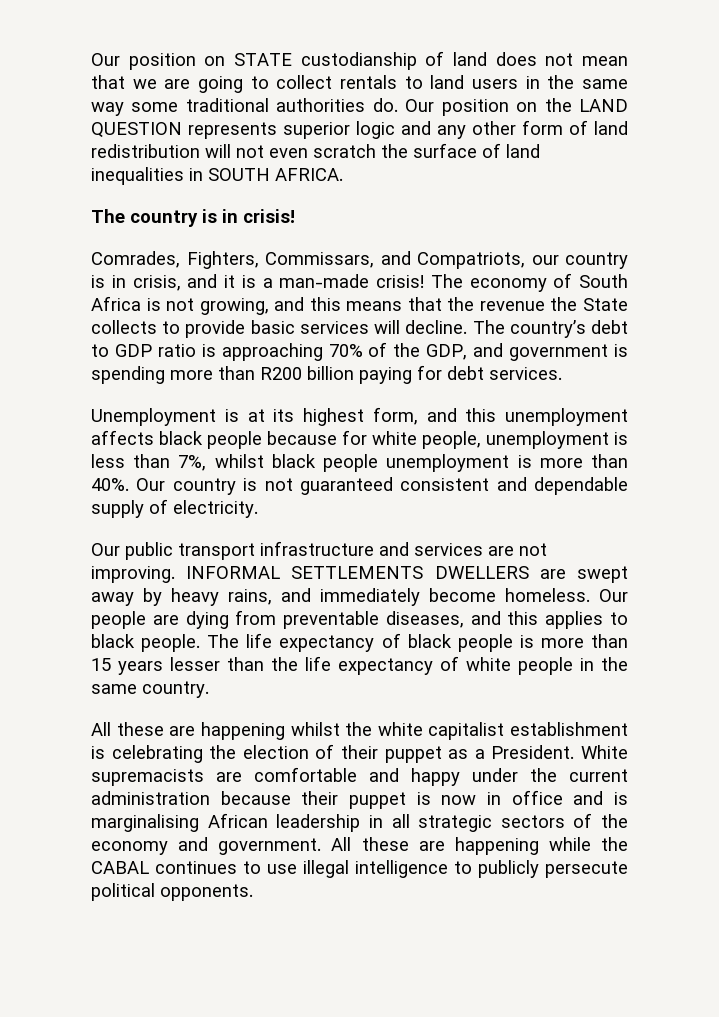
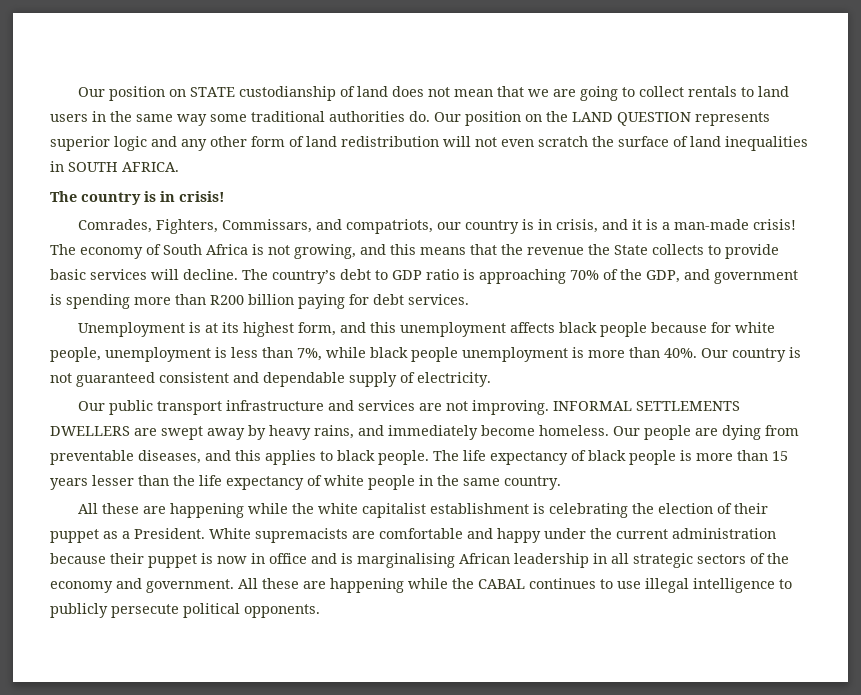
[417,252,525,269] Compatriots, -> [345,219,433,234] compatriots,
[214,454,264,468] whilst -> [326,347,366,358] while
[290,722,340,736] whilst -> [247,503,288,514] while

